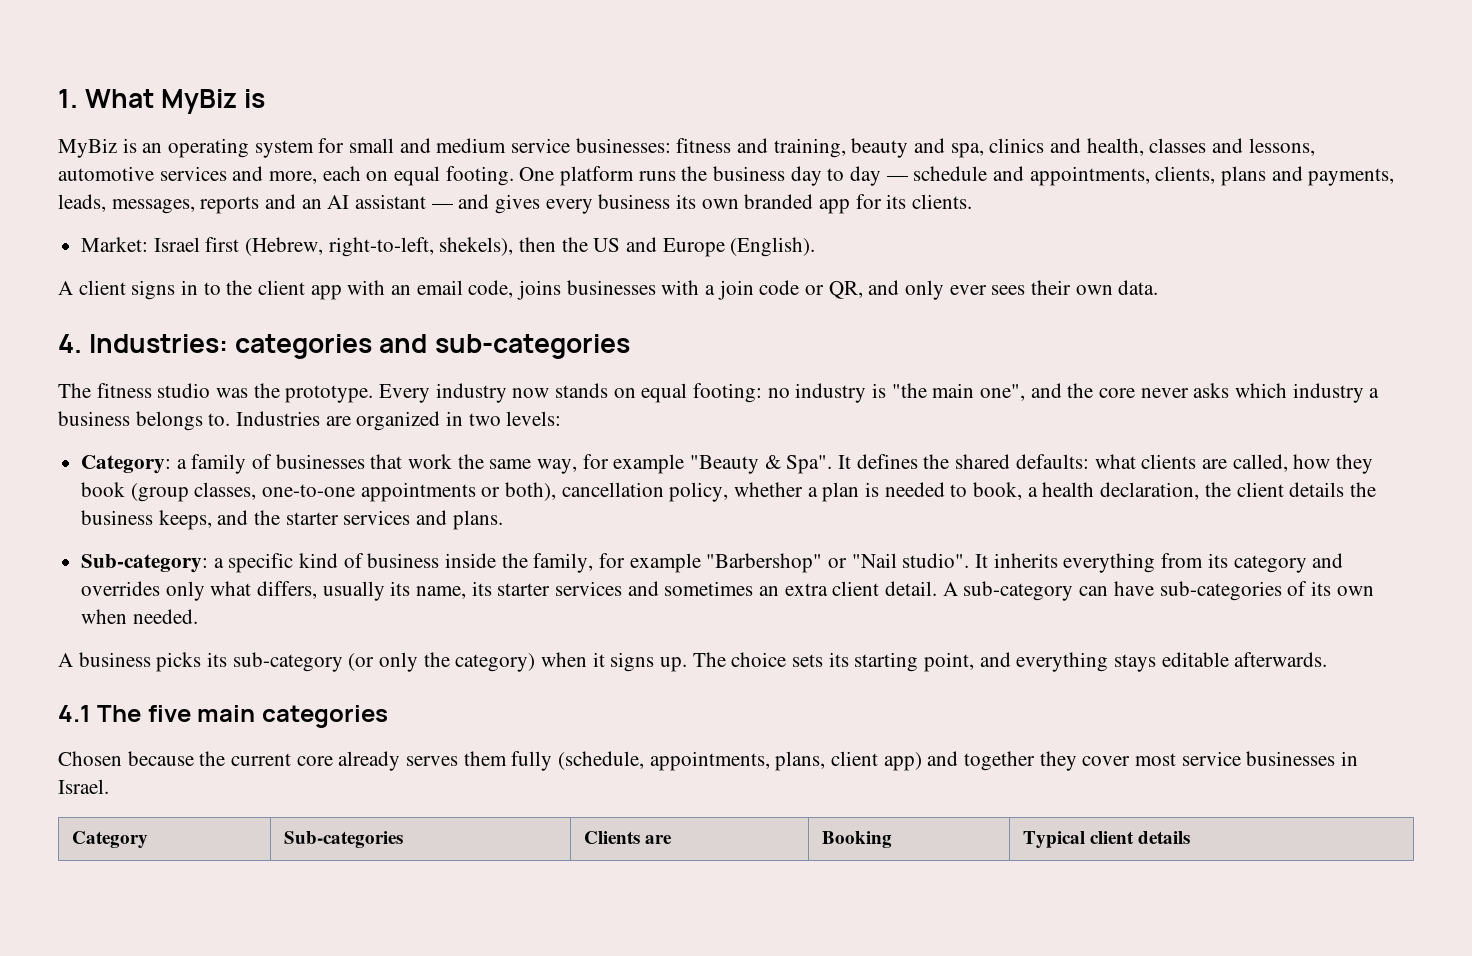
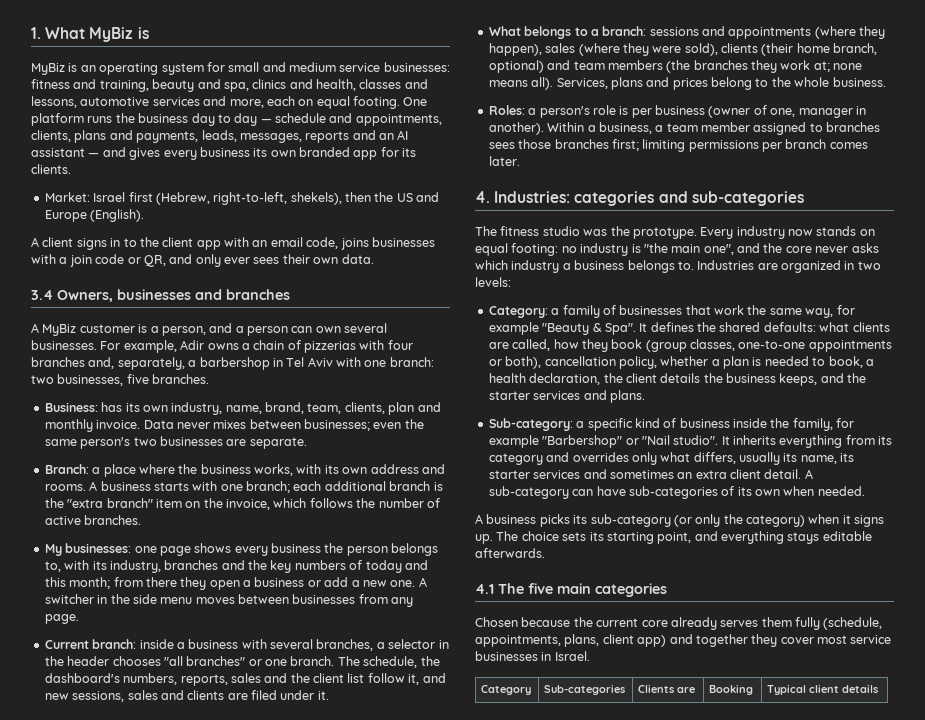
(1159, 287) none -> [31,289,290,302] [31,323,388,336] [31,340,413,353] [31,357,434,370] [31,374,210,386] [44,402,441,415] [44,419,424,432] [44,436,307,449] [44,464,445,477] [44,481,443,493] [44,498,440,510] [44,515,142,525] [44,543,439,556] [44,560,428,573] [44,577,427,590] [44,594,414,607] [44,614,79,624] [44,639,449,651] [44,656,440,668] [44,673,446,686] [44,690,329,702] [488,26,886,39] [488,43,878,56] [488,60,863,73] [488,77,886,90] [488,105,866,118] [488,122,881,135] [488,139,868,152] [488,156,520,166] // 3.4 Owners, businesses and branches // A MyBiz customer is a person, and a person can own several businesses. For example, Adir owns a chain of pizzerias with four branches and, separately, a barbershop in Tel Aviv with one branch: two businesses, five branches. // Business: has its own industry, name, brand, team, clients, plan and monthly invoice. Data never mixes between businesses; even the same person's two businesses are separate. // Branch: a place where the business works, with its own address and rooms. A business starts with one branch; each additional branch is the "extra branch" item on the invoice, which follows the number of active branches. // My businesses: one page shows every business the person belongs to, with its industry, branches and the key numbers of today and this month; from there they open a business or add a new one. A switcher in the side menu moves between businesses from any page. // Current branch: inside a business with several branches, a selector in the header chooses "all branches" or one branch. The schedule, the dashboard's numbers, reports, sales and the client list follow it, and new sessions, sales and clients are filed under it. // What belongs to a branch: sessions and appointments (where they happen), sales (where they were sold), clients (their home branch, optional) and team members (the branches they work at; none means all). Services, plans and prices belong to the whole business. // Roles: a person's role is per business (owner of one, manager in another). Within a business, a team member assigned to branches sees those branches first; limiting permissions per branch comes later.

